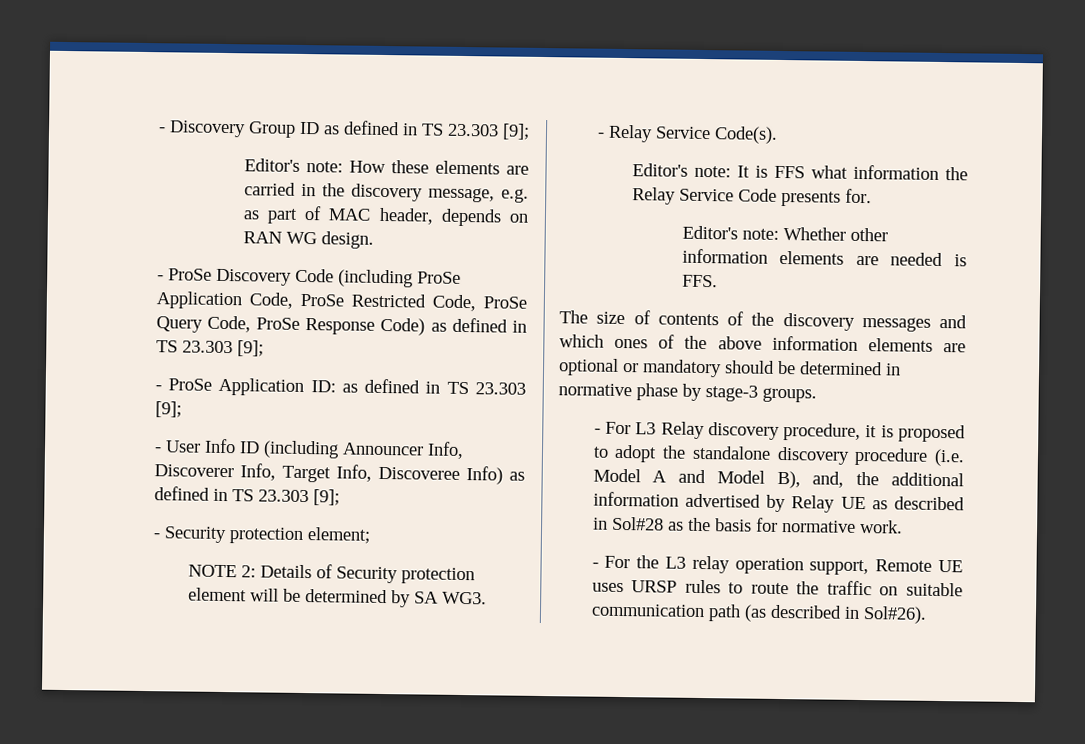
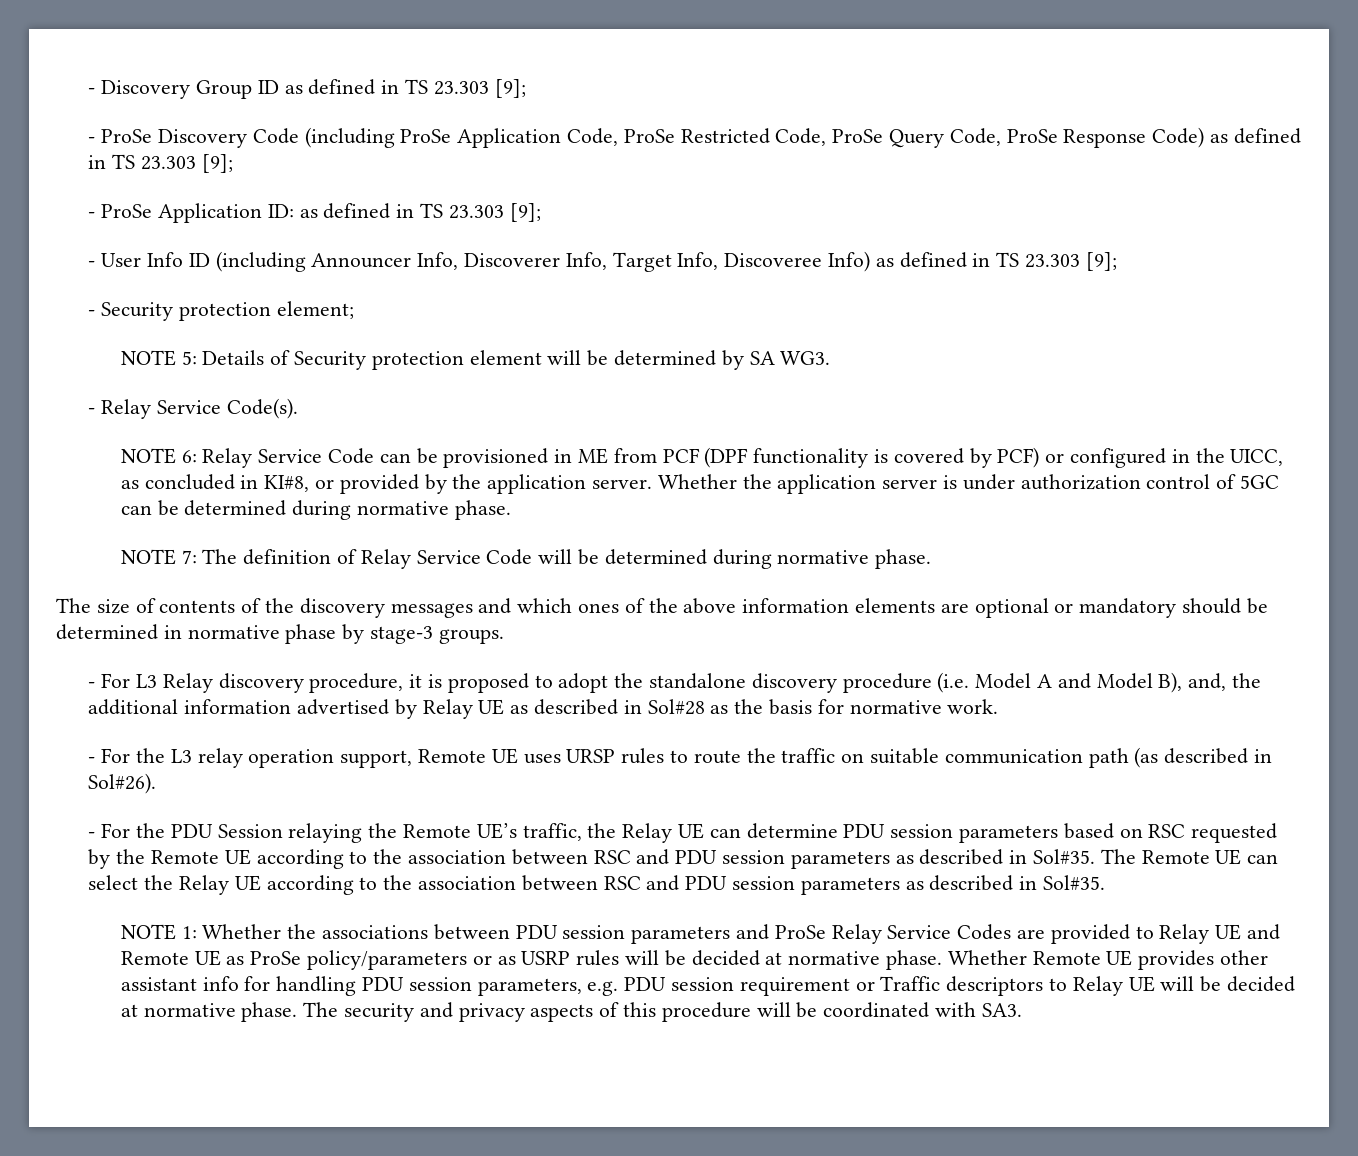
[243,158,529,175] [243,182,529,203] [242,206,528,227] [242,231,374,249] // Editor's note: How these elements are carried in the discovery message, e.g. as part of MAC header, depends on RAN WG design. -> (526, 88) none
[241,565,257,578] 2: -> [181,351,197,365] 5:
[632,163,968,181] [632,187,873,207] [681,225,888,242] [681,248,967,267] [681,274,718,288] Editor's note: It is FFS what information the Relay Service Code presents for. // Editor's note: Whether other information elements are needed is FFS. -> [120,447,1284,468] [120,474,1280,494] [120,500,511,520] [120,549,932,569] NOTE 6: Relay Service Code can be provisioned in ME from PCF (DPF functionality is covered by PCF) or configured in the UICC, as concluded in KI#8, or provided by the application server. Whether the application server is under authorization control of 5GC can be determined during normative phase. // NOTE 7: The definition of Relay Service Code will be determined during normative phase.
(927, 615) none -> [88,823,1278,843] [88,849,1279,869] [88,875,1106,895] [120,924,1281,944] [120,950,1269,970] [120,976,1296,996] [120,1002,1022,1022] // - For the PDU Session relaying the Remote UE’s traffic, the Relay UE can determine PDU session parameters based on RSC requested by the Remote UE according to the association between RSC and PDU session parameters as described in Sol#35. The Remote UE can select the Relay UE according to the association between RSC and PDU session parameters as described in Sol#35. // NOTE 1: Whether the associations between PDU session parameters and ProSe Relay Service Codes are provided to Relay UE and Remote UE as ProSe policy/parameters or as USRP rules will be decided at normative phase. Whether Remote UE provides other assistant info for handling PDU session parameters, e.g. PDU session requirement or Traffic descriptors to Relay UE will be decided at normative phase. The security and privacy aspects of this procedure will be coordinated with SA3.

